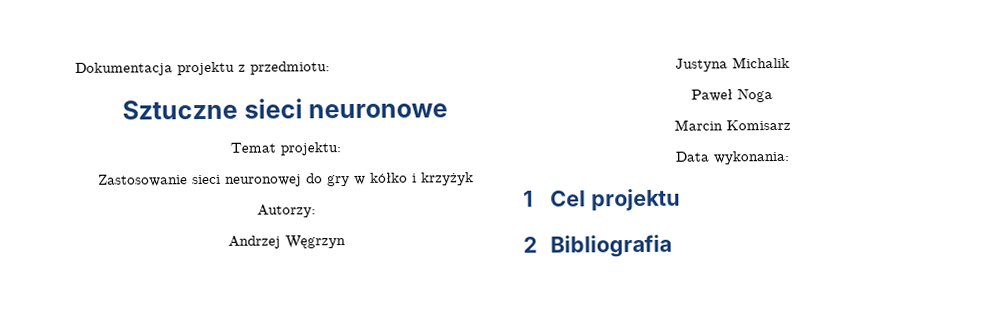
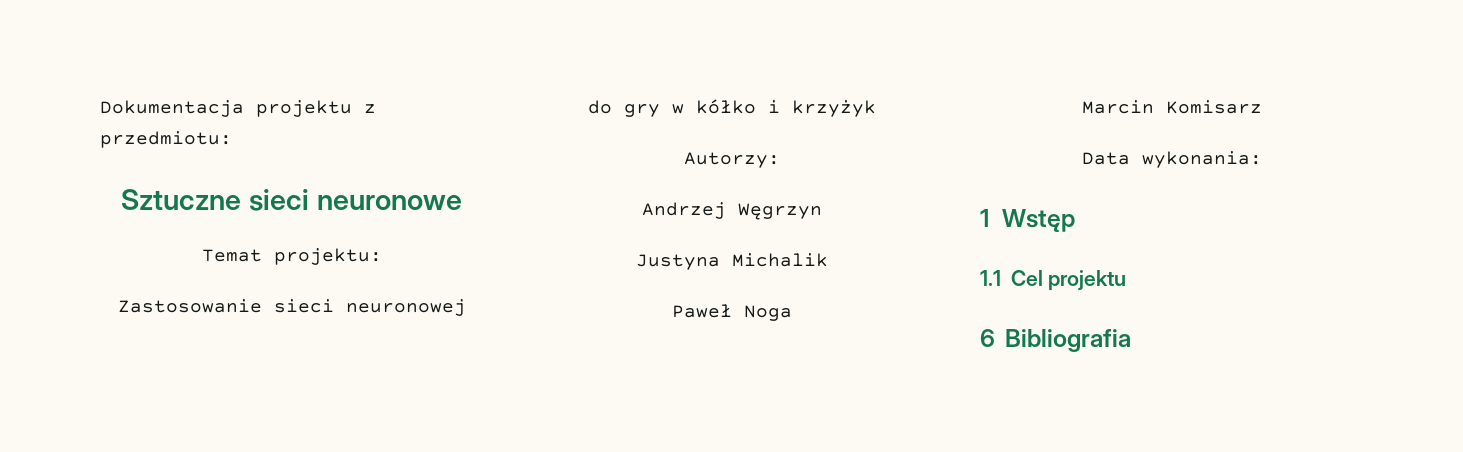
(533, 198) none -> [1001,209,1075,232] [980,270,1001,286] Wstęp // 1.1
[523,236,538,253] 2 -> [980,329,995,347] 6

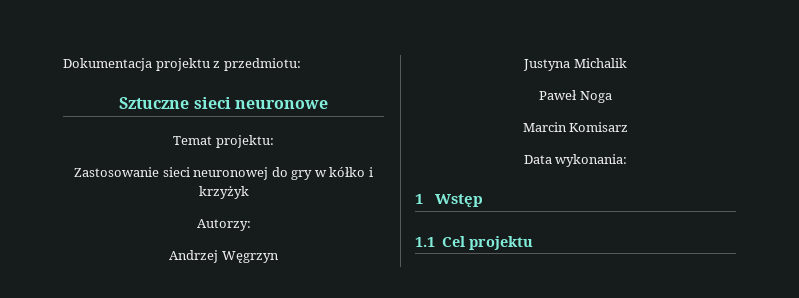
[980,329,1131,352] // 6 Bibliografia -> (533, 243) none

